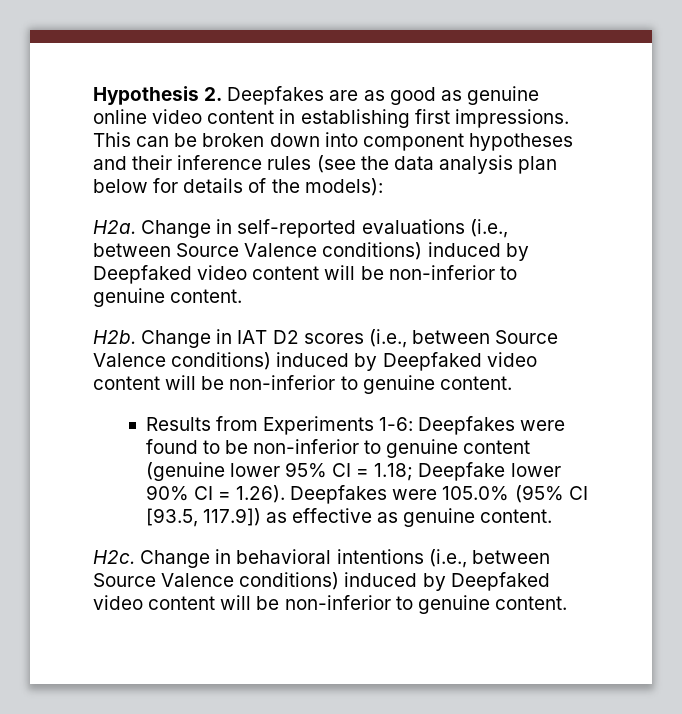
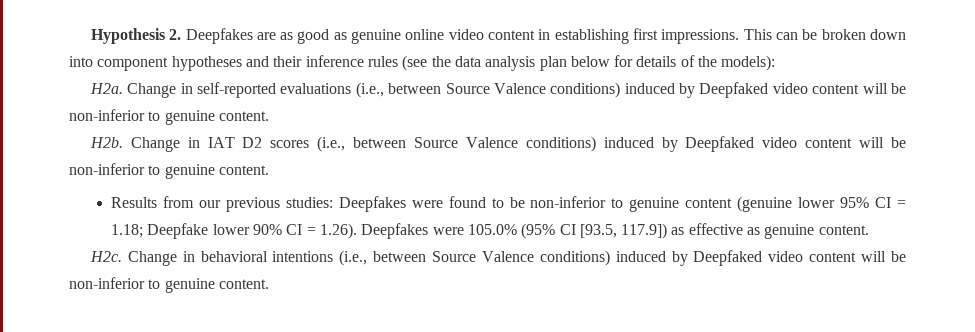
[262,416,414,435] Experiments 1-6: -> [198,197,333,212] our previous studies:

